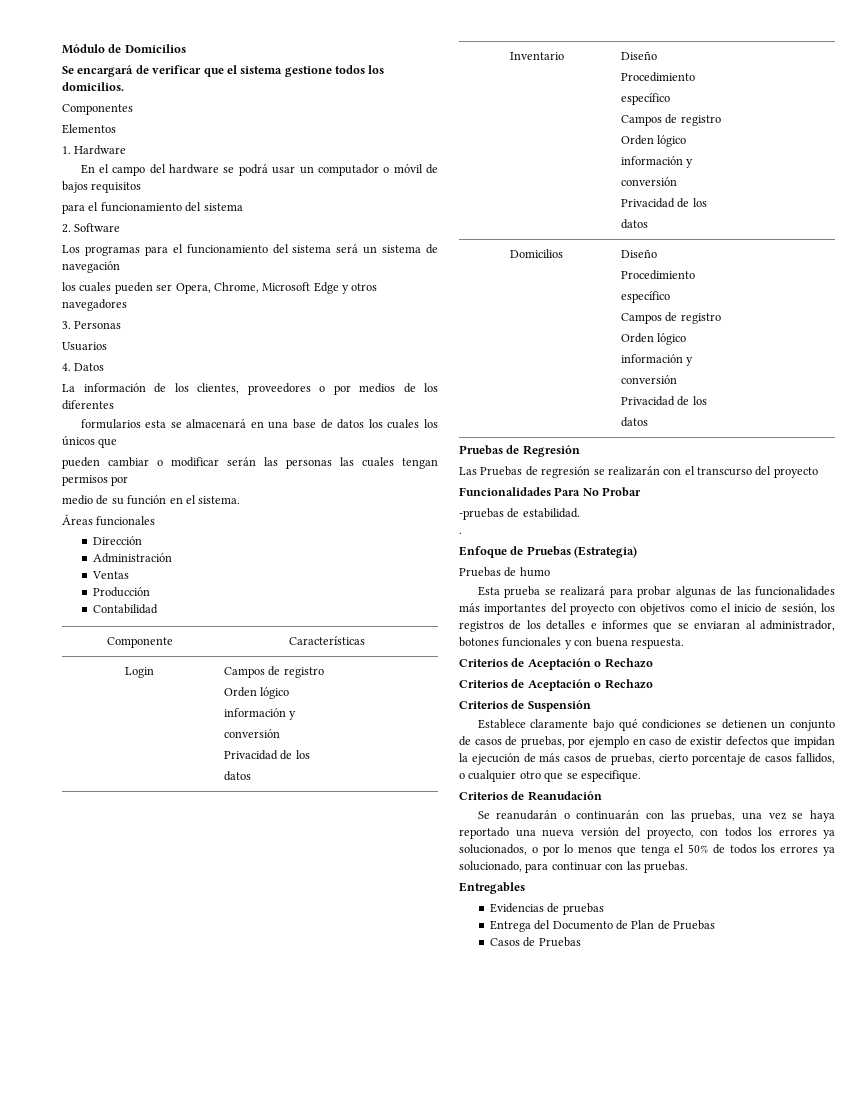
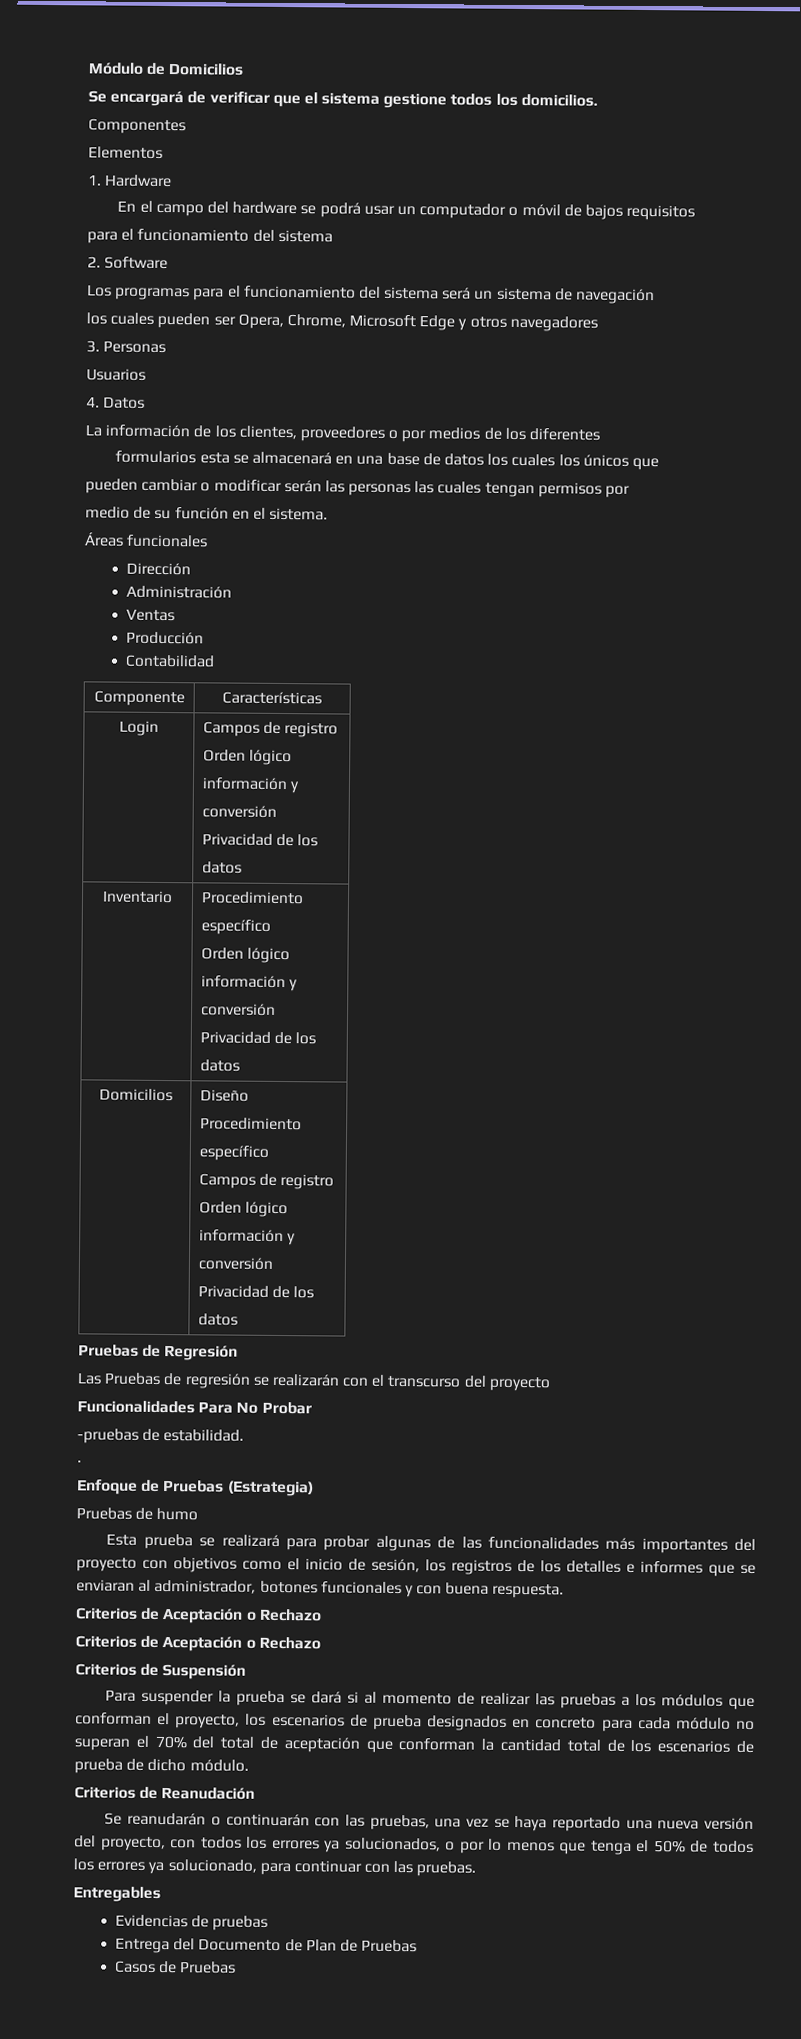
[620,51,657,60] [620,72,695,82] [620,93,670,105] [620,114,721,126] Diseño // Procedimiento // específico // Campos de registro -> [200,891,304,905] [200,919,271,935] Procedimiento // específico
[477,719,835,731] [459,736,835,748] [459,753,835,765] [459,770,641,782] Establece claramente bajo qué condiciones se detienen un conjunto de casos de pruebas, por ejemplo en caso de existir defectos que impidan la ejecución de más casos de pruebas, cierto porcentaje de casos fallidos, o cualquier otro que se especifique. -> [105,1689,755,1710] [75,1712,755,1732] [74,1735,754,1753] [74,1758,249,1774] Para suspender la prueba se dará si al momento de realizar las pruebas a los módulos que conforman el proyecto, los escenarios de prueba designados en concreto para cada módulo no superan el 70% del total de aceptación que conforman la cantidad total de los escenarios de prueba de dicho módulo.

